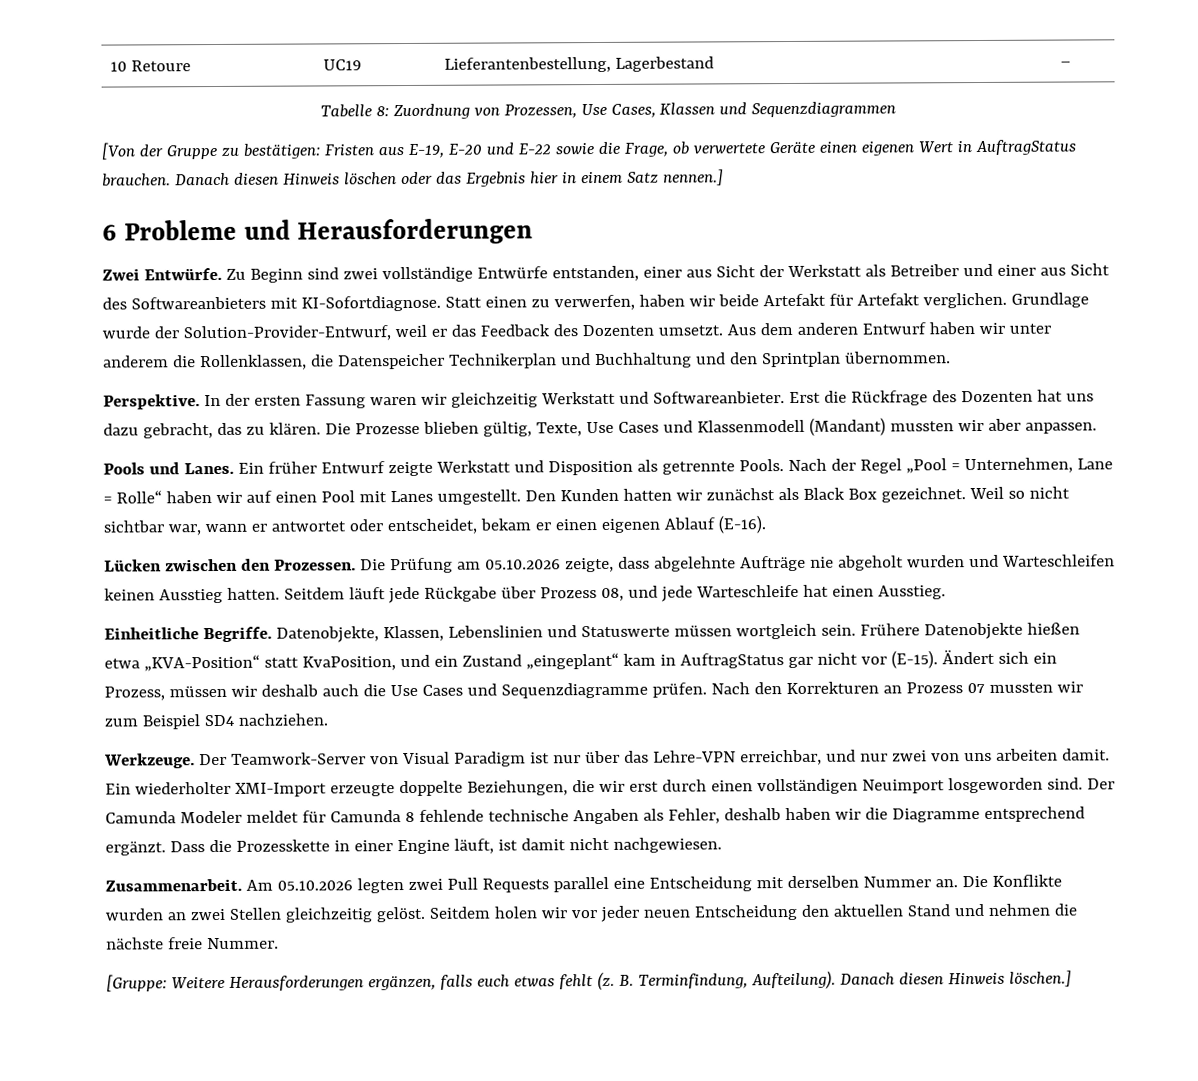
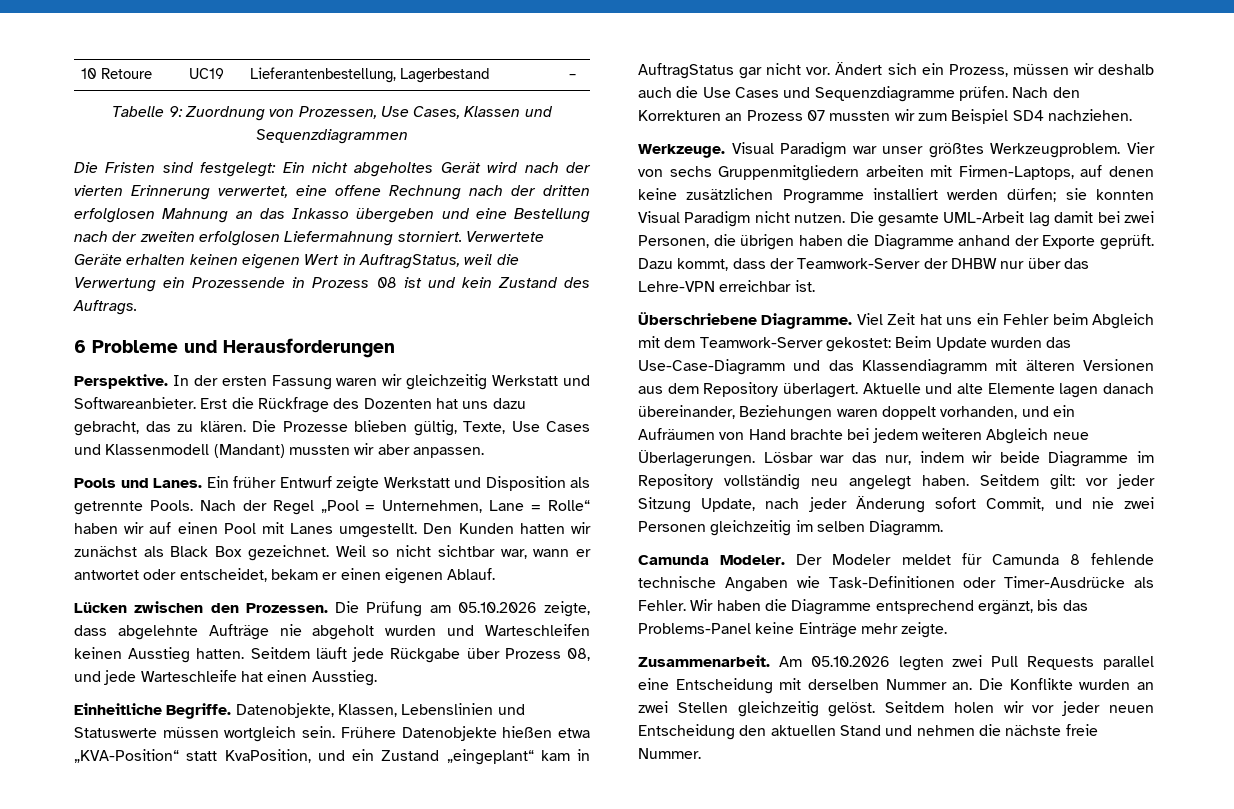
[375,106,389,117] 8: -> [168,106,183,117] 9:
[101,139,1076,160] [102,169,724,187] [102,218,534,245] [102,263,1110,283] [102,292,1089,312] [102,322,1051,342] [103,351,951,371] [Von der Gruppe zu bestätigen: Fristen aus E-19, E-20 und E-22 sowie die Frage, ob verwertete Geräte einen eigenen Wert in AuftragStatus brauchen. Danach diesen Hinweis löschen oder das Ergebnis hier in einem Satz nennen.] // 6 Probleme und Herausforderungen // Zwei Entwürfe. Zu Beginn sind zwei vollständige Entwürfe entstanden, einer aus Sicht der Werkstatt als Betreiber und einer aus Sicht des Softwareanbieters mit KI-Sofortdiagnose. Statt einen zu verwerfen, haben wir beide Artefakt für Artefakt verglichen. Grundlage wurde der Solution-Provider-Entwurf, weil er das Feedback des Dozenten umsetzt. Aus dem anderen Entwurf haben wir unter anderem die Rollenklassen, die Datenspeicher Technikerplan und Buchhaltung und den Sprintplan übernommen. -> [74,162,591,177] [74,185,590,200] [74,208,590,223] [74,231,544,246] [74,254,519,269] [74,277,591,292] [73,300,137,315] [74,338,395,358] Die Fristen sind festgelegt: Ein nicht abgeholtes Gerät wird nach der vierten Erinnerung verwertet, eine offene Rechnung nach der dritten erfolglosen Mahnung an das Inkasso übergeben und eine Bestellung nach der zweiten erfolglosen Liefermahnung storniert. Verwertete Geräte erhalten keinen eigenen Wert in AuftragStatus, weil die Verwertung ein Prozessende in Prozess 08 ist und kein Zustand des Auftrags. // 6 Probleme und Herausforderungen
[663,515,766,534] Ablauf (E-16). -> [447,568,496,580] Ablauf.
[860,650,938,669] vor (E-15). -> [806,67,831,75] vor.
[198,748,1110,767] [105,777,1115,797] [105,811,176,824] Der Teamwork-Server von Visual Paradigm ist nur über das Lehre-VPN erreichbar, und nur zwei von uns arbeiten damit. Ein wiederholter XMI-Import erzeugte doppelte Beziehungen, die wir erst durch einen vollständigen Neuimport losgeworden sind. Der Camunda -> [731,142,1155,158] [638,165,1154,181] [638,188,1154,204] [638,211,1155,227] [638,234,1154,250] [638,258,1089,271] [638,280,815,292] [638,312,1154,329] [638,336,1072,352] [638,359,1154,375] [638,382,1154,398] [638,405,1075,421] [638,428,1089,444] [638,450,1154,467] [638,474,1155,490] [638,496,1154,513] [638,520,944,536] [638,554,823,565] Visual Paradigm war unser größtes Werkzeugproblem. Vier von sechs Gruppenmitgliedern arbeiten mit Firmen-Laptops, auf denen keine zusätzlichen Programme installiert werden dürfen; sie konnten Visual Paradigm nicht nutzen. Die gesamte UML-Arbeit lag damit bei zwei Personen, die übrigen haben die Diagramme anhand der Exporte geprüft. Dazu kommt, dass der Teamwork-Server der DHBW nur über das Lehre-VPN erreichbar ist. // Überschriebene Diagramme. Viel Zeit hat uns ein Fehler beim Abgleich mit dem Teamwork-Server gekostet: Beim Update wurden das Use-Case-Diagramm und das Klassendiagramm mit älteren Versionen aus dem Repository überlagert. Aktuelle und alte Elemente lagen danach übereinander, Beziehungen waren doppelt vorhanden, und ein Aufräumen von Hand brachte bei jedem weiteren Abgleich neue Überlagerungen. Lösbar war das nur, indem wir beide Diagramme im Repository vollständig neu angelegt haben. Seitdem gilt: vor jeder Sitzung Update, nach jeder Änderung sofort Commit, und nie zwei Personen gleichzeitig im selben Diagramm. // Camunda Modeler. Der
[642,806,1085,824] [105,837,722,856] als Fehler, deshalb haben wir die Diagramme entsprechend ergänzt. Dass die Prozesskette in einer Engine läuft, ist damit nicht nachgewiesen. -> [796,576,1154,588] [638,599,1088,615] [638,622,948,638] wie Task-Definitionen oder Timer-Ausdrücke als Fehler. Wir haben die Diagramme entsprechend ergänzt, bis das Problems-Panel keine Einträge mehr zeigte.
[106,970,1072,992] // [Gruppe: Weitere Herausforderungen ergänzen, falls euch etwas fehlt (z. B. Terminfindung, Aufteilung). Danach diesen Hinweis löschen.] -> (701, 753) none

